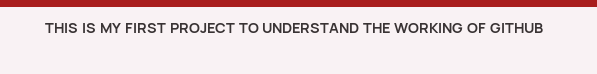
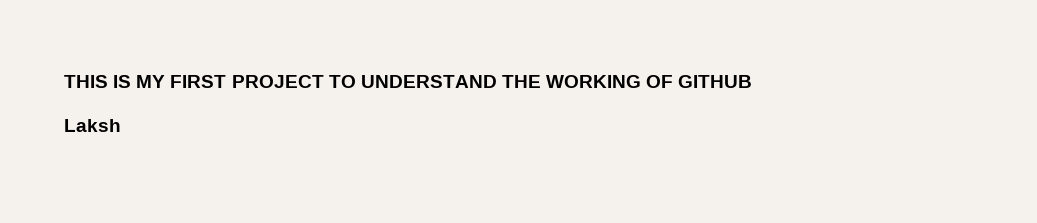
(544, 28) none -> [64,119,121,132] // Laksh

